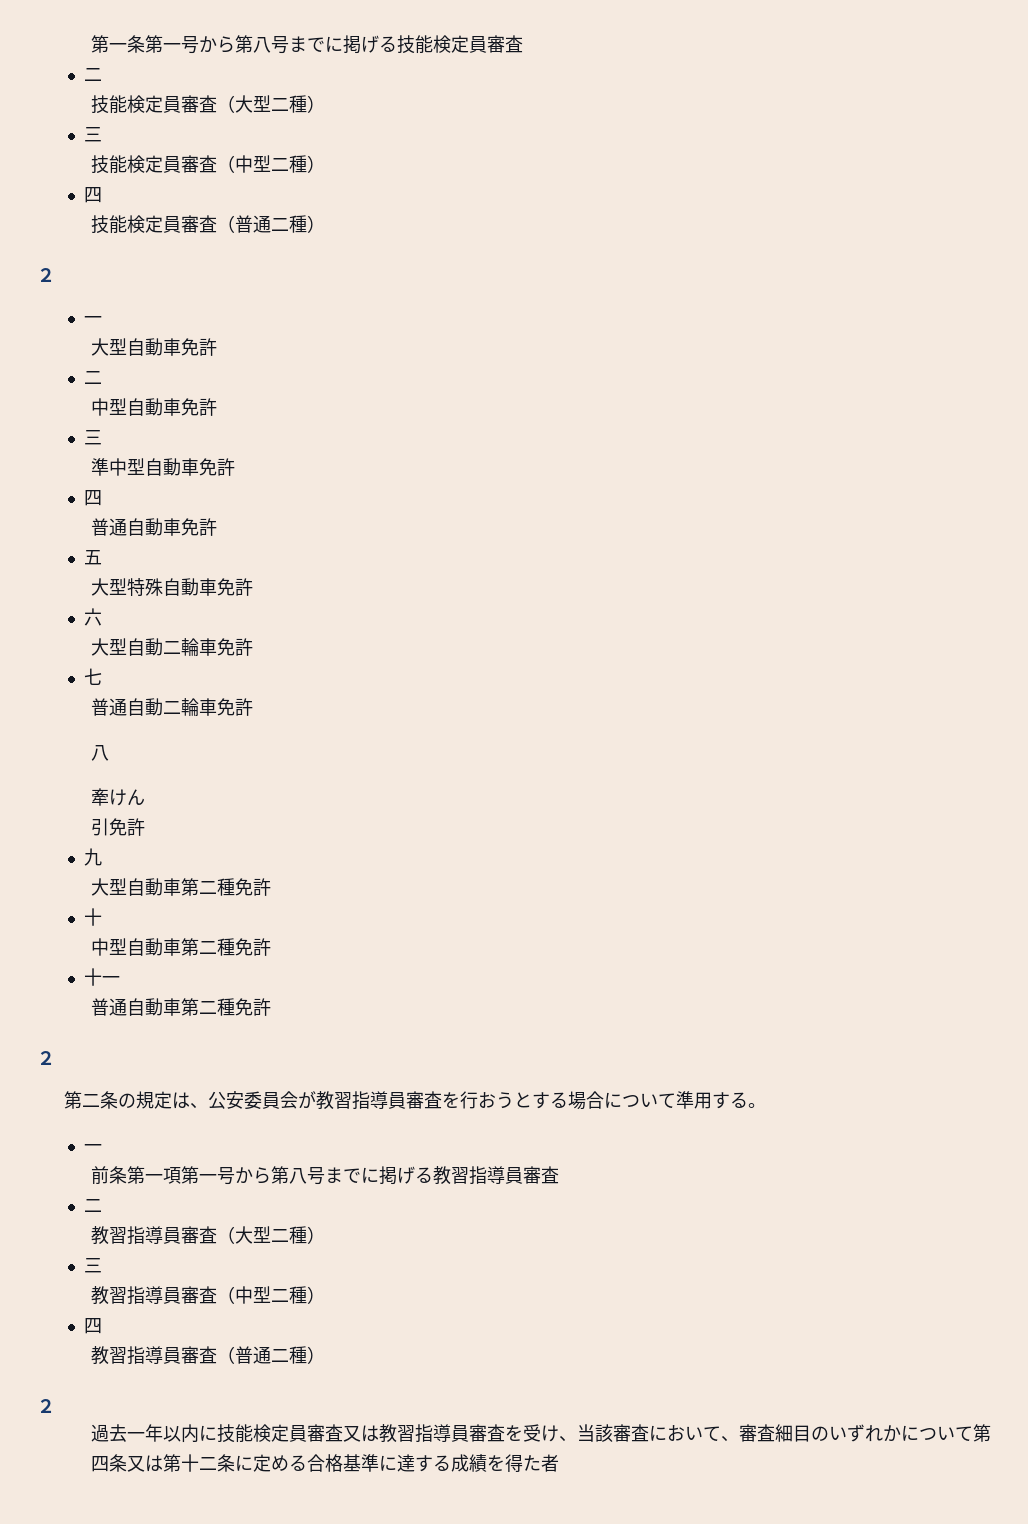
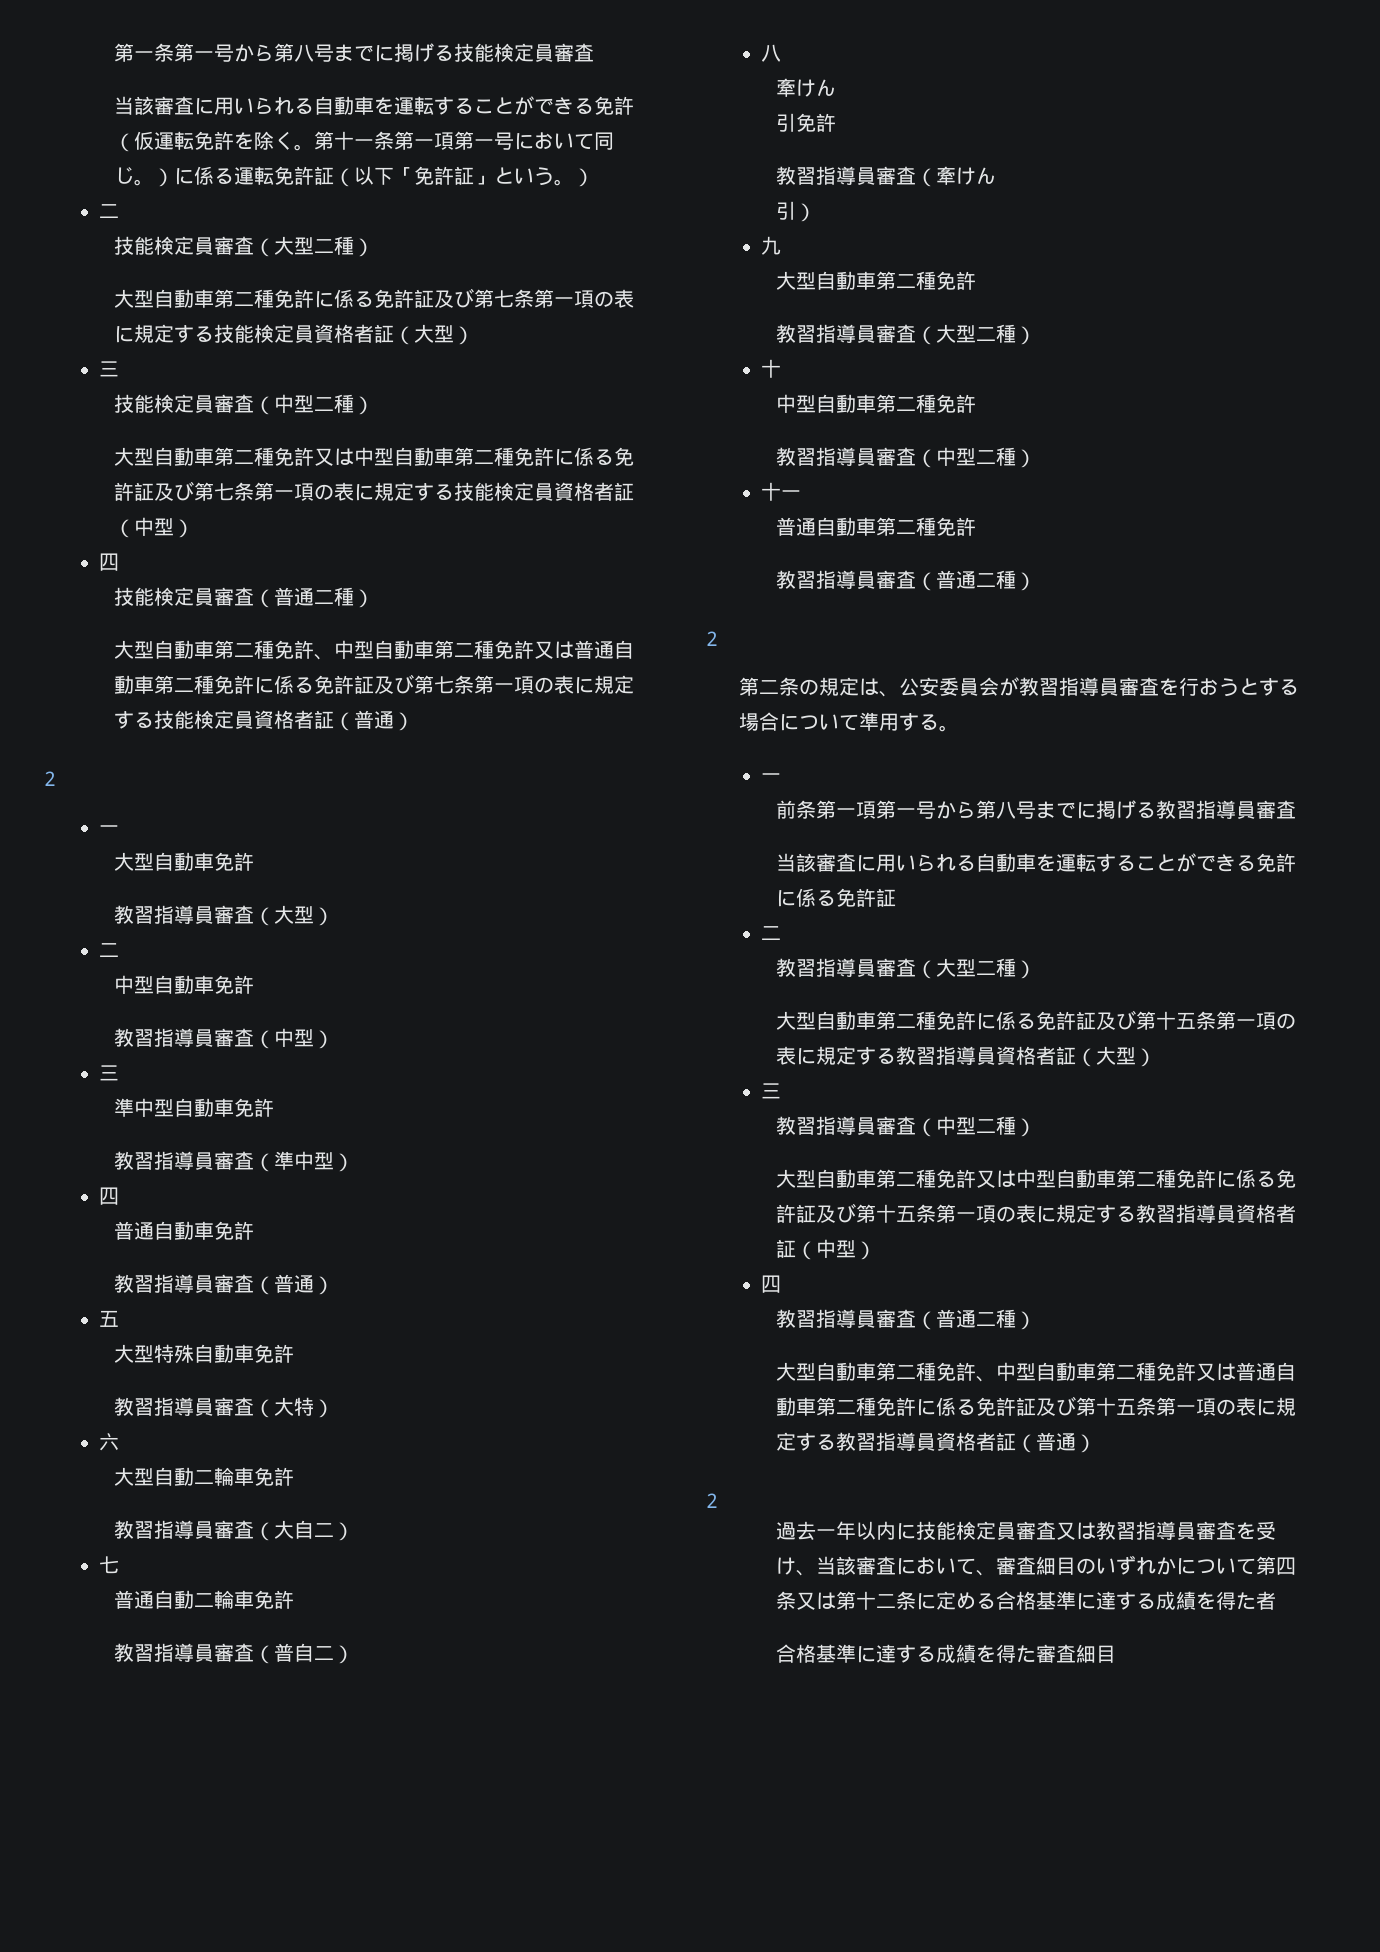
(523, 44) none -> [114,96,635,115] [114,131,615,152] [114,166,595,187] // 当該審査に用いられる自動車を運転することができる免許（仮運転免許を除く。第十一条第一項第一号において同じ。）に係る運転免許証（以下「免許証」という。）
(325, 104) none -> [114,288,635,308] [114,324,475,345] // 大型自動車第二種免許に係る免許証及び第七条第一項の表に規定する技能検定員資格者証（大型）
(325, 164) none -> [114,447,635,466] [114,481,635,501] [114,517,195,538] // 大型自動車第二種免許又は中型自動車第二種免許に係る免許証及び第七条第一項の表に規定する技能検定員資格者証（中型）
(325, 224) none -> [114,640,635,660] [114,674,635,694] [114,710,415,731] // 大型自動車第二種免許、中型自動車第二種免許又は普通自動車第二種免許に係る免許証及び第七条第一項の表に規定する技能検定員資格者証（普通）
(217, 347) none -> [114,905,335,926] // 教習指導員審査（大型）
(217, 407) none -> [114,1028,335,1049] // 教習指導員審査（中型）
(235, 467) none -> [114,1151,355,1172] // 教習指導員審査（準中型）
(217, 527) none -> [114,1274,335,1295] // 教習指導員審査（普通）
(253, 587) none -> [114,1397,335,1418] // 教習指導員審査（大特）
(253, 647) none -> [114,1520,355,1541] // 教習指導員審査（大自二）
[90,745,109,761] [90,788,145,806] [90,818,145,836] 八 // 牽けん // 引免許 -> [114,1643,355,1664] [761,44,782,62] [776,78,837,97] [776,113,837,132] [776,166,997,187] [776,201,817,222] 教習指導員審査（普自二） // 八 // 牽けん // 引免許 // 教習指導員審査（牽けん // 引）
(271, 887) none -> [776,324,1037,345] // 教習指導員審査（大型二種）
(271, 947) none -> [776,447,1037,468] // 教習指導員審査（中型二種）
(271, 1007) none -> [776,570,1037,591] // 教習指導員審査（普通二種）
(559, 1175) none -> [776,853,1297,872] [776,888,897,907] // 当該審査に用いられる自動車を運転することができる免許に係る免許証
(325, 1235) none -> [776,1010,1297,1030] [776,1046,1157,1067] // 大型自動車第二種免許に係る免許証及び第十五条第一項の表に規定する教習指導員資格者証（大型）
(325, 1295) none -> [776,1169,1297,1188] [776,1203,1297,1223] [776,1239,877,1260] // 大型自動車第二種免許又は中型自動車第二種免許に係る免許証及び第十五条第一項の表に規定する教習指導員資格者証（中型）
(325, 1355) none -> [776,1362,1297,1382] [776,1396,1297,1416] [776,1432,1097,1453] // 大型自動車第二種免許、中型自動車第二種免許又は普通自動車第二種免許に係る免許証及び第十五条第一項の表に規定する教習指導員資格者証（普通）
(559, 1463) none -> [776,1644,1117,1663] // 合格基準に達する成績を得た審査細目

